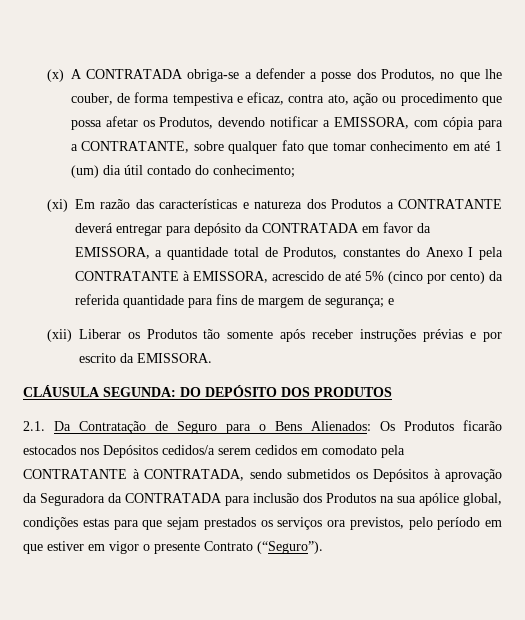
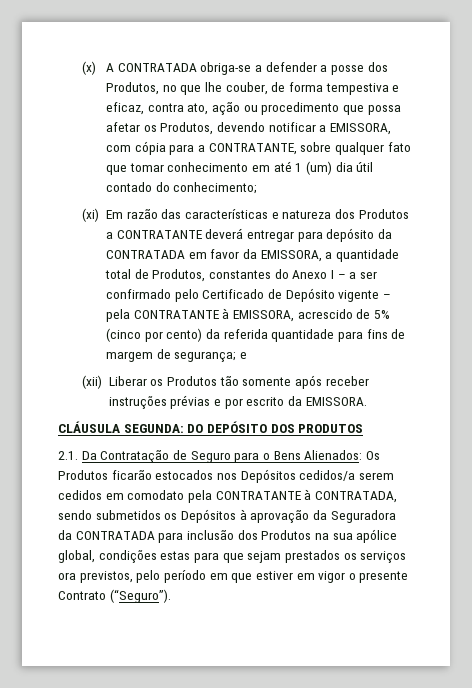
(474, 252) none -> [337,271,377,279] [106,288,391,302] – a ser confirmado pelo Certificado de Depósito vigente –
[344,271,361,281] até -> (371, 314) none

